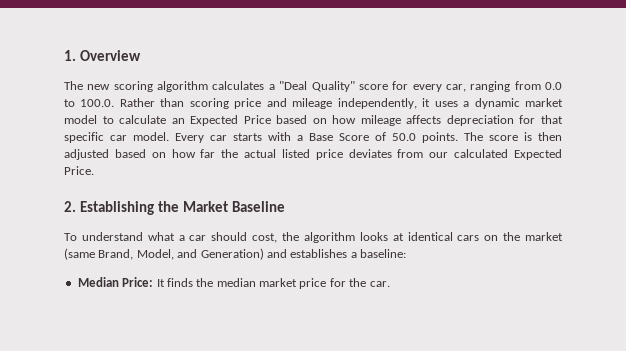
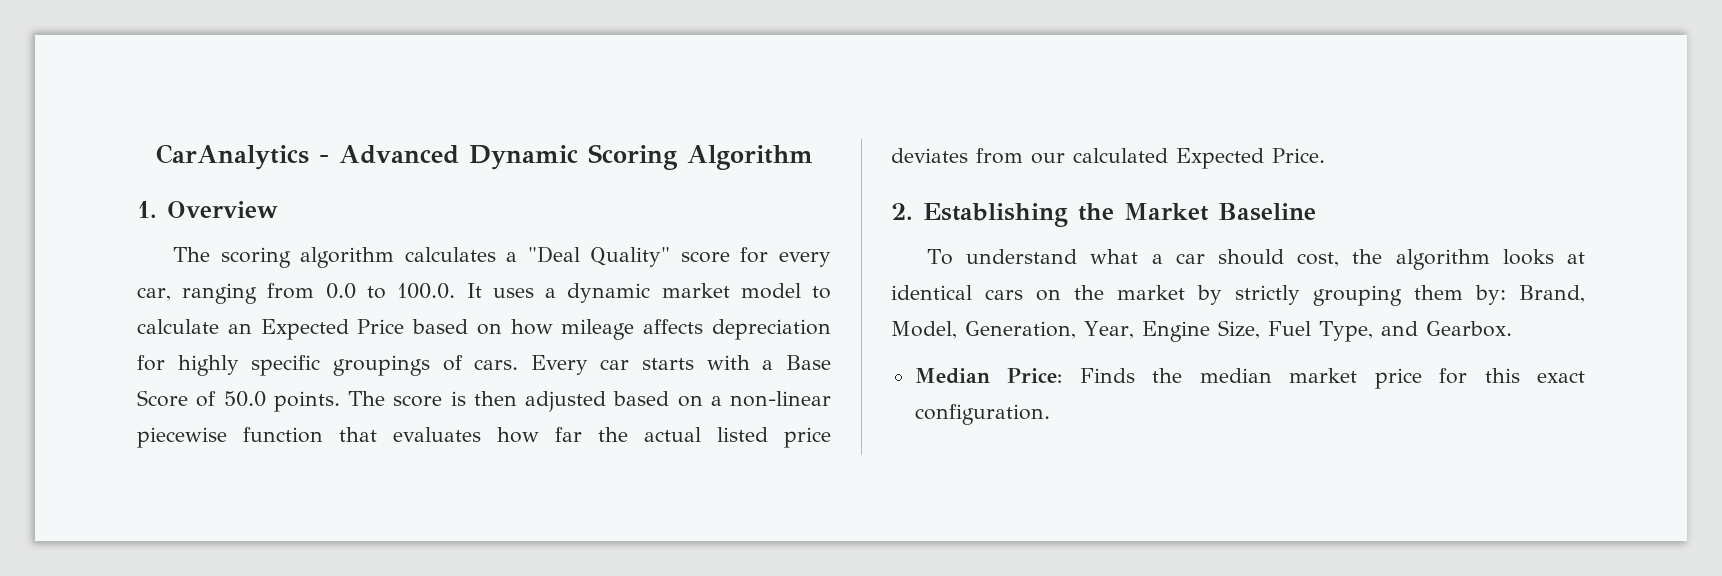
(64, 55) none -> [155,144,813,170] CarAnalytics - Advanced Dynamic Scoring Algorithm //
[87,84,111,90] new -> (211, 254) none
[119,98,431,109] Rather than scoring price and mileage independently, it -> [466,283,482,298] It
[541,115,563,124] [64,132,169,143] that specific car model. -> [177,355,519,376] highly specific groupings of cars.
(166, 155) none -> [710,391,831,407] [137,427,481,448] a non-linear piecewise function that evaluates
[64,248,406,260] (same Brand, Model, and Generation) and establishes a baseline: -> [1197,285,1585,306] [891,320,1512,342] by strictly grouping them by: Brand, Model, Generation, Year, Engine Size, Fuel Type, and Gearbox.
[156,278,193,287] It finds -> [1079,368,1135,383] Finds
[349,278,390,287] the car. -> [1484,368,1585,383] [914,404,1050,425] this exact configuration.

